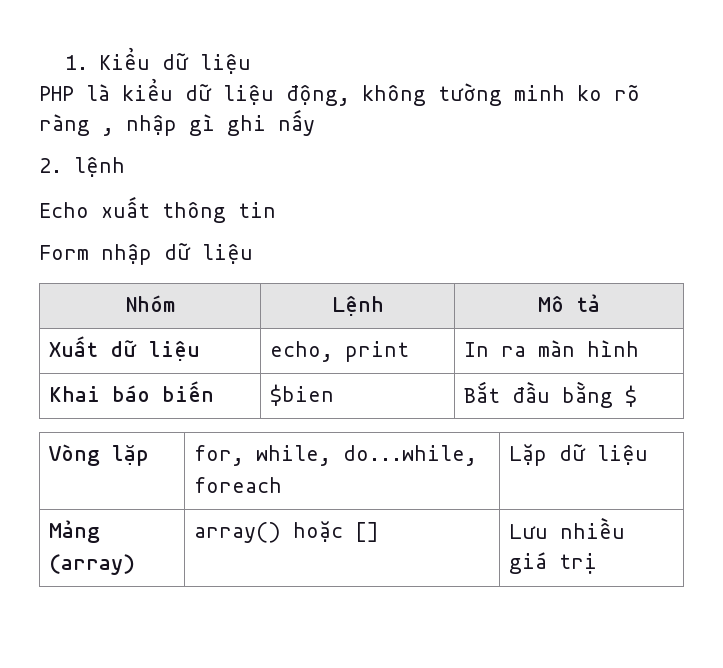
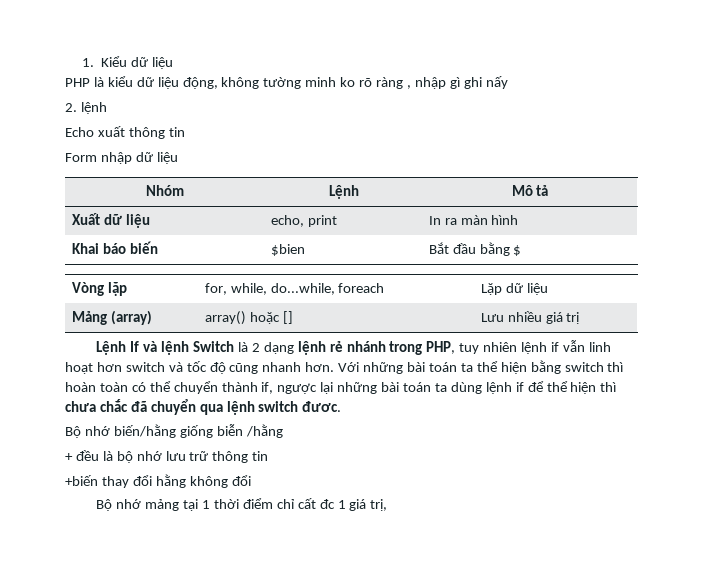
(597, 563) none -> [96,340,611,355] [65,360,624,374] [65,381,617,394] [65,399,342,415] [65,424,283,438] [65,450,269,463] [65,474,251,488] [96,498,388,511] // Lệnh If và lệnh Switch là 2 dạng lệnh rẻ nhánh trong PHP, tuy nhiên lệnh if vẫn linh hoạt hơn switch và tốc độ cũng nhanh hơn. Với những bài toán ta thể hiện bằng switch thì hoàn toàn có thể chuyển thành if, ngược lại những bài toán ta dùng lệnh if để thể hiện thì chưa chắc đã chuyển qua lệnh switch đươc. // Bộ nhớ biến/hằng giống biễn /hằng // + đều là bộ nhớ lưu trữ thông tin // +biến thay đổi hằng không đổi // Bộ nhớ mảng tại 1 thời điểm chỉ cất đc 1 giá trị,

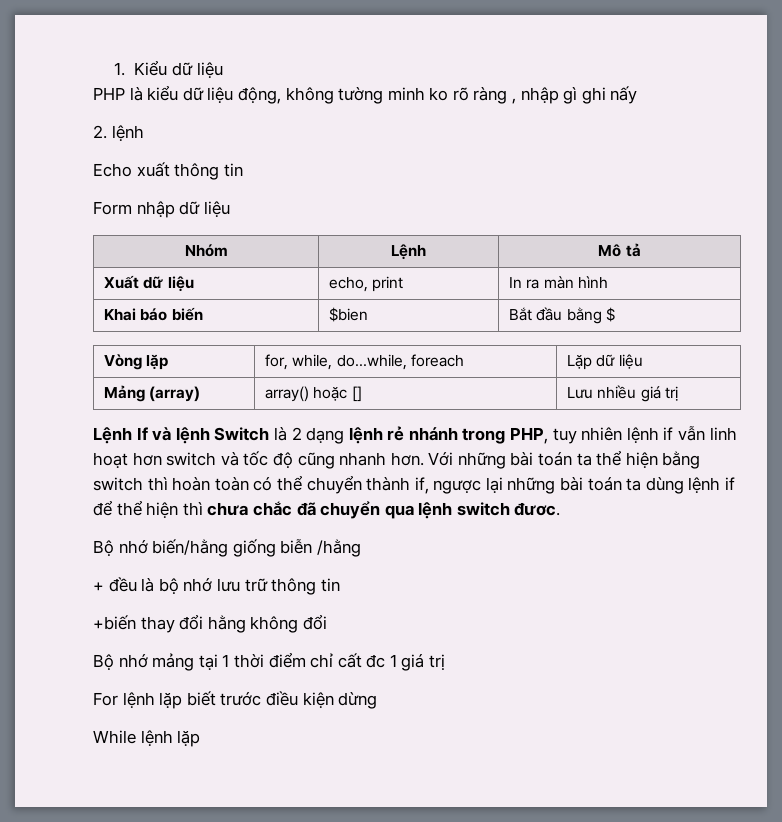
[370,499,388,511] trị, -> [429,654,446,670] [93,691,378,709] [93,730,201,747] trị // For lệnh lặp biết trước điều kiện dừng // While lệnh lặp

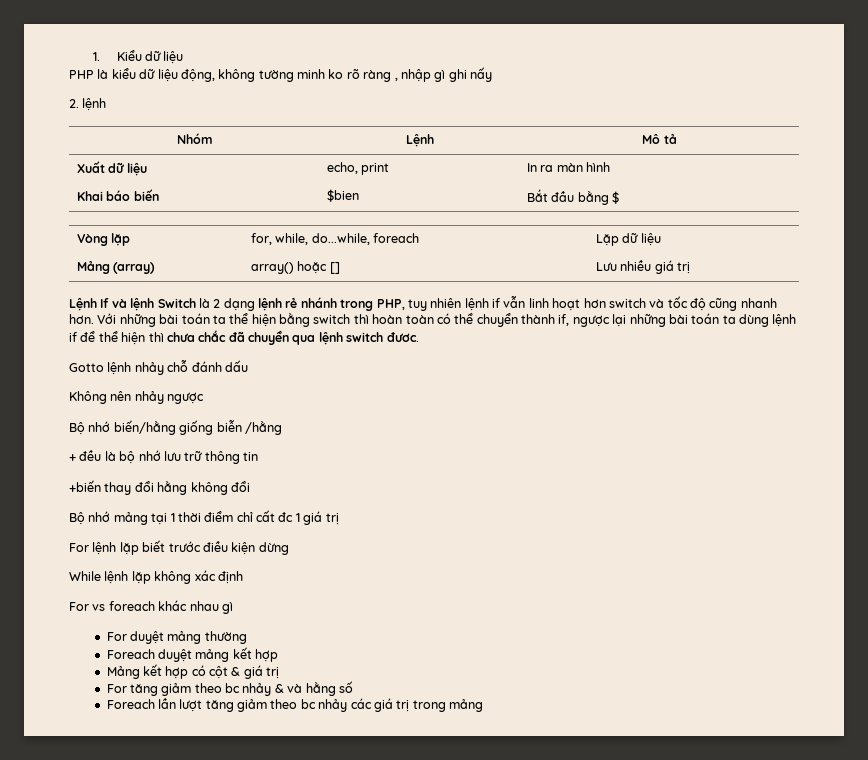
[93,162,243,180] [93,201,230,218] // Echo xuất thông tin // Form nhập dữ liệu -> (107, 104) none
(561, 509) none -> [69,360,248,375] [69,391,205,404] // Gotto lệnh nhảy chỗ đánh dấu // Không nên nhảy ngược
(201, 738) none -> [154,570,243,584] [69,600,233,614] [106,631,247,644] [106,647,278,662] [106,664,280,679] [106,681,353,696] [106,698,483,712] không xác định // For vs foreach khác nhau gì // For duyệt mảng thường // Foreach duyệt mảng kết hợp // Mảng kết hợp có cột & giá trị // For tăng giảm theo bc nhảy & và hằng số // Foreach lần lượt tăng giảm theo bc nhảy các giá trị trong mảng

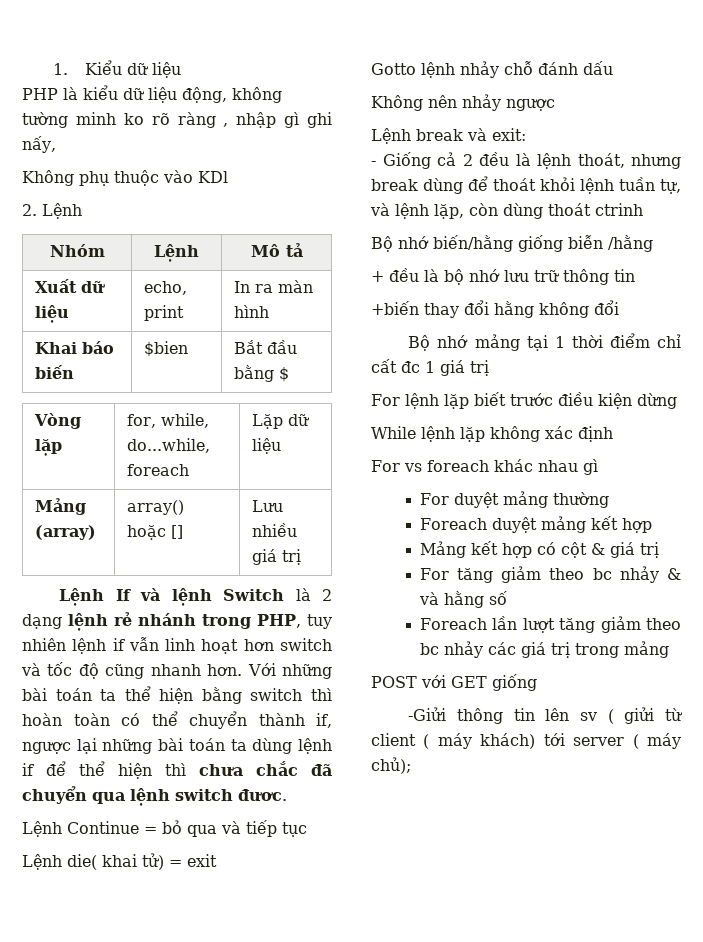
[470,67,492,82] nấy -> [22,136,56,153] [22,170,228,186] nấy, // Không phụ thuộc vào KDl
[82,98,107,111] lệnh -> [42,203,82,219] Lệnh
(419, 337) none -> [22,820,307,837] [22,853,217,870] // Lệnh Continue = bỏ qua và tiếp tục // Lệnh die( khai tử) = exit
(205, 398) none -> [371,128,526,144] [371,152,681,169] [371,176,681,194] [370,203,643,219] // Lệnh break và exit: // - Giống cả 2 đều là lệnh thoát, nhưng break dùng để thoát khỏi lệnh tuần tự, và lệnh lặp, còn dùng thoát ctrinh
(483, 705) none -> [371,674,537,691] [408,707,683,724] [371,733,681,749] [371,757,411,774] // POST với GET giống // -Giửi thông tin lên sv ( giửi từ client ( máy khách) tới server ( máy chủ);

